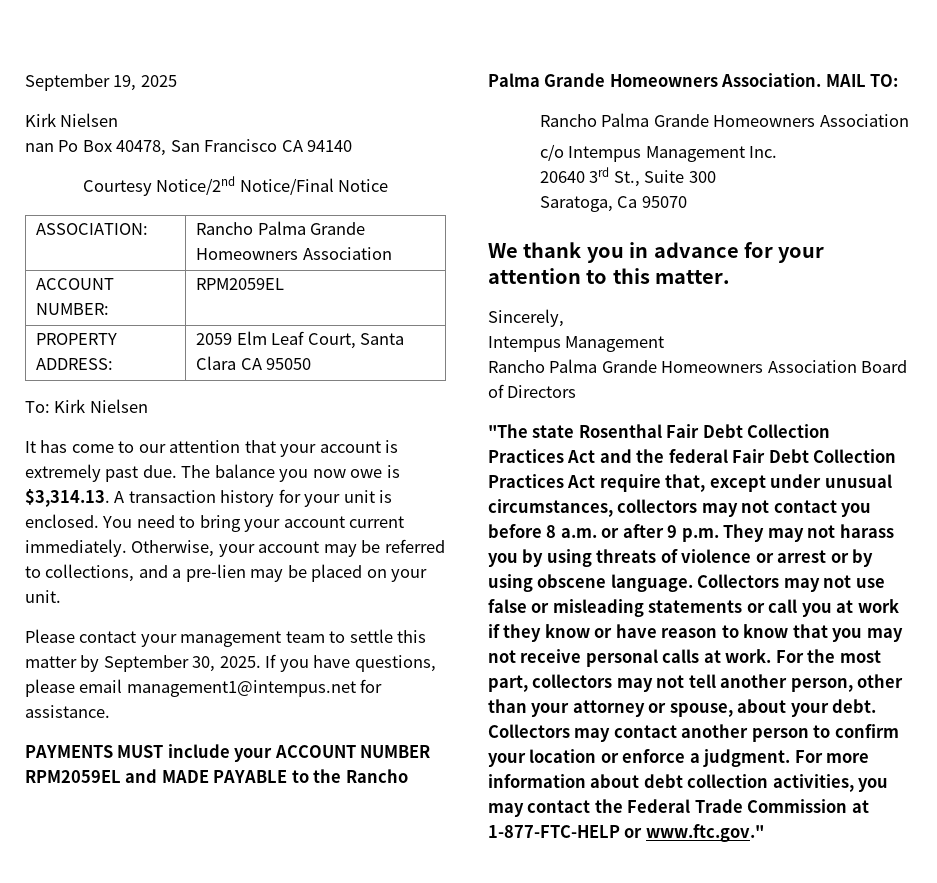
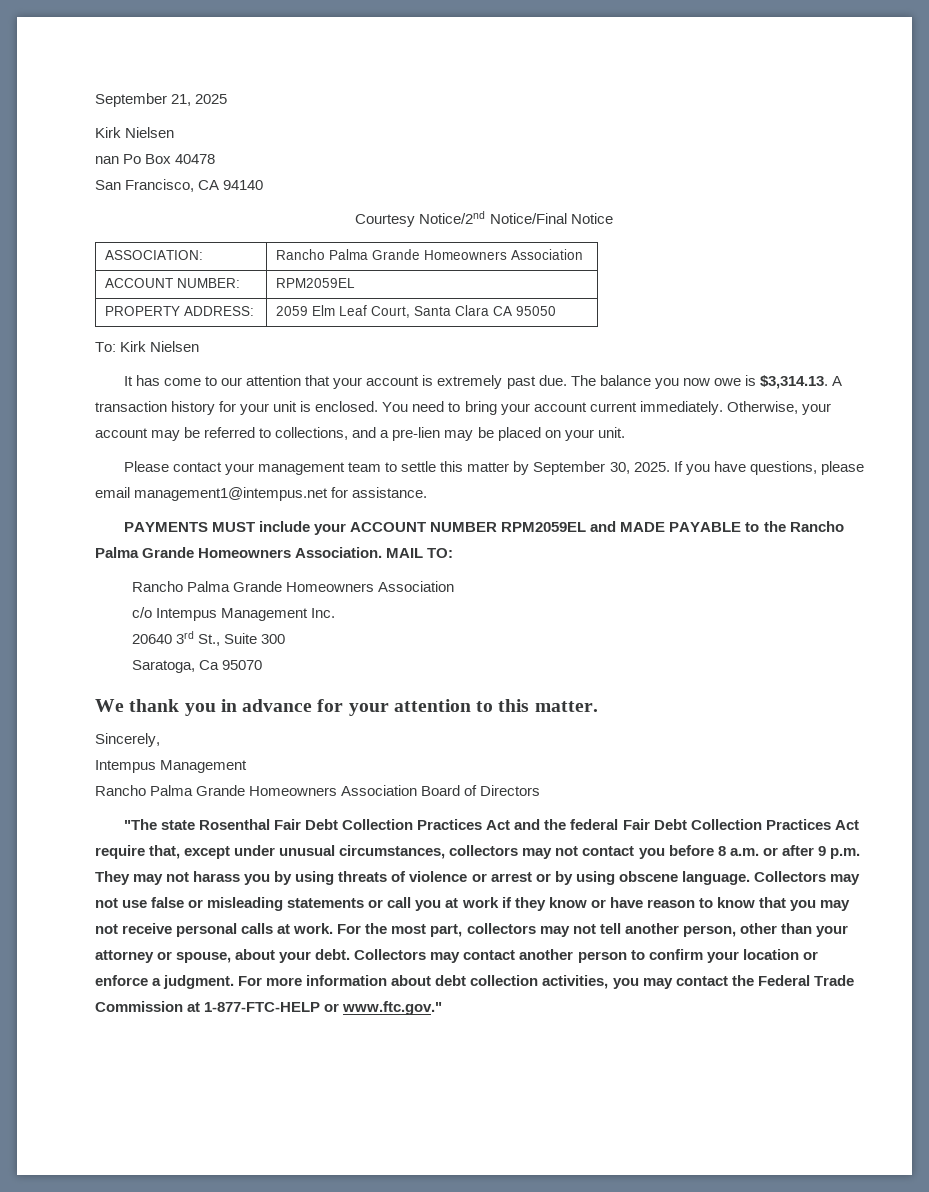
[25,74,137,91] September 19, -> [95,93,192,107] September 21,
[116,139,278,156] 40478, San Francisco -> [175,154,216,164] [95,179,195,192] 40478 // San Francisco,

